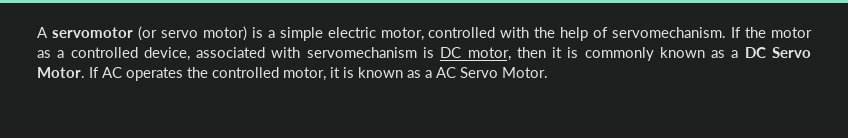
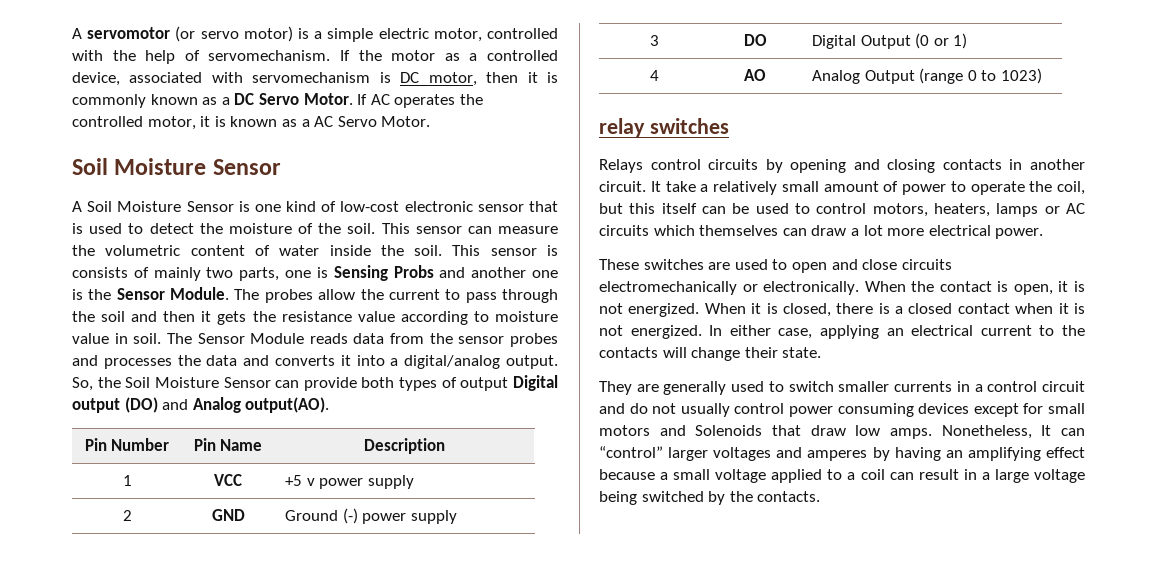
(548, 72) none -> [72,158,281,175] [72,201,558,212] [72,223,558,234] [72,245,558,256] [72,265,558,281] [72,287,558,303] [72,311,558,325] [72,333,558,347] [72,355,558,369] [72,375,558,391] [72,397,330,413] [84,438,170,451] [193,438,263,451] [364,438,445,454] [122,475,132,486] [214,474,243,486] [285,475,414,489] [122,510,132,521] [211,509,245,521] [285,508,457,524] [649,35,659,46] [743,34,767,46] [812,33,968,49] [649,70,659,81] [744,69,766,81] [812,68,1043,84] [599,118,729,137] [599,159,1085,173] [599,181,1085,195] [599,203,1085,217] [599,225,1044,239] [599,259,952,273] [599,281,1085,295] [599,303,1085,317] [599,325,1085,339] [599,347,822,361] [599,381,1085,395] [599,403,1085,417] [599,425,1085,439] [599,446,1085,461] [599,469,1085,483] [599,491,821,505] // Soil Moisture Sensor // A Soil Moisture Sensor is one kind of low-cost electronic sensor that is used to detect the moisture of the soil. This sensor can measure the volumetric content of water inside the soil. This sensor is consists of mainly two parts, one is Sensing Probs and another one is the Sensor Module. The probes allow the current to pass through the soil and then it gets the resistance value according to moisture value in soil. The Sensor Module reads data from the sensor probes and processes the data and converts it into a digital/analog output. So, the Soil Moisture Sensor can provide both types of output Digital output (DO) and Analog output(AO). // Pin Number | Pin Name | Description // 1 | VCC | +5 v power supply // 2 | GND | Ground (-) power supply // 3 | DO | Digital Output (0 or 1) // 4 | AO | Analog Output (range 0 to 1023) // relay switches // Relays control circuits by opening and closing contacts in another circuit. It take a relatively small amount of power to operate the coil, but this itself can be used to control motors, heaters, lamps or AC circuits which themselves can draw a lot more electrical power. // These switches are used to open and close circuits electromechanically or electronically. When the contact is open, it is not energized. When it is closed, there is a closed contact when it is not energized. In either case, applying an electrical current to the contacts will change their state. // They are generally used to switch smaller currents in a control circuit and do not usually control power consuming devices except for small motors and Solenoids that draw low amps. Nonetheless, It can “control” larger voltages and amperes by having an amplifying effect because a small voltage applied to a coil can result in a large voltage being switched by the contacts.

